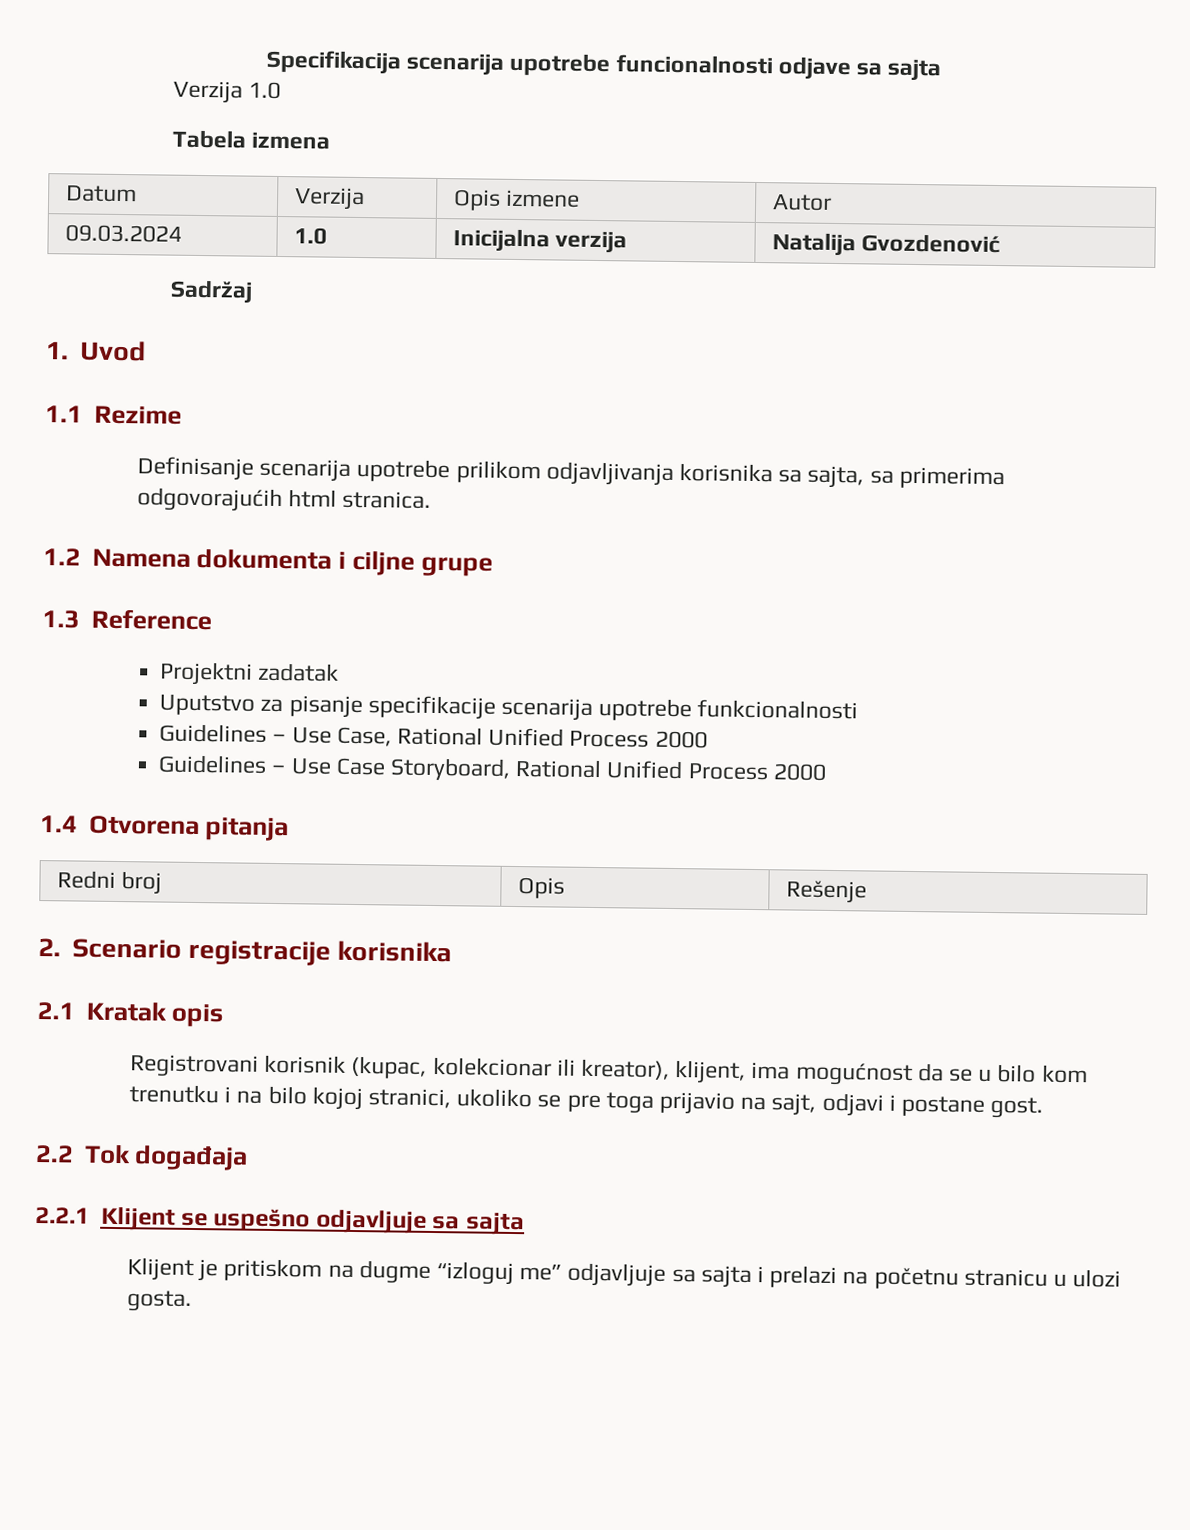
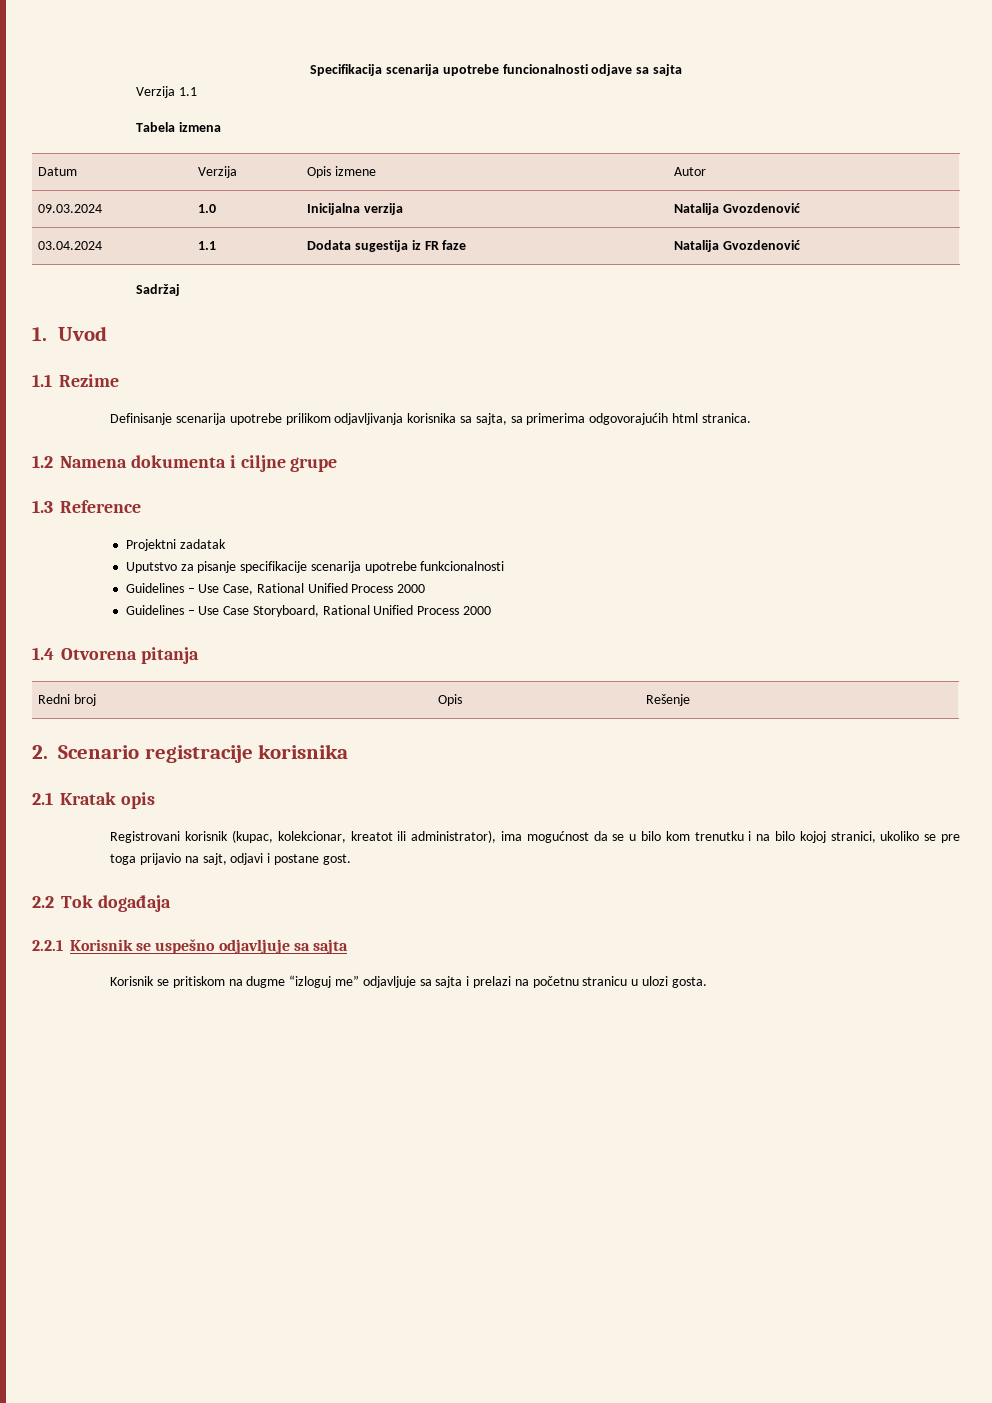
[248,81,282,100] 1.0 -> [179,87,198,96] 1.1
(1001, 243) none -> [38,241,103,250] [198,241,217,250] [307,240,467,252] [674,240,801,252] // 03.04.2024 | 1.1 | Dodata sugestija iz FR faze | Natalija Gvozdenović
[432,1056,747,1084] kolekcionar ili kreator), klijent, -> [277,830,497,843] kolekcionar, kreatot ili administrator),
[100,1206,176,1231] Klijent -> [70,939,133,951] Korisnik
[126,1257,219,1282] Klijent je -> [110,976,170,986] Korisnik se

